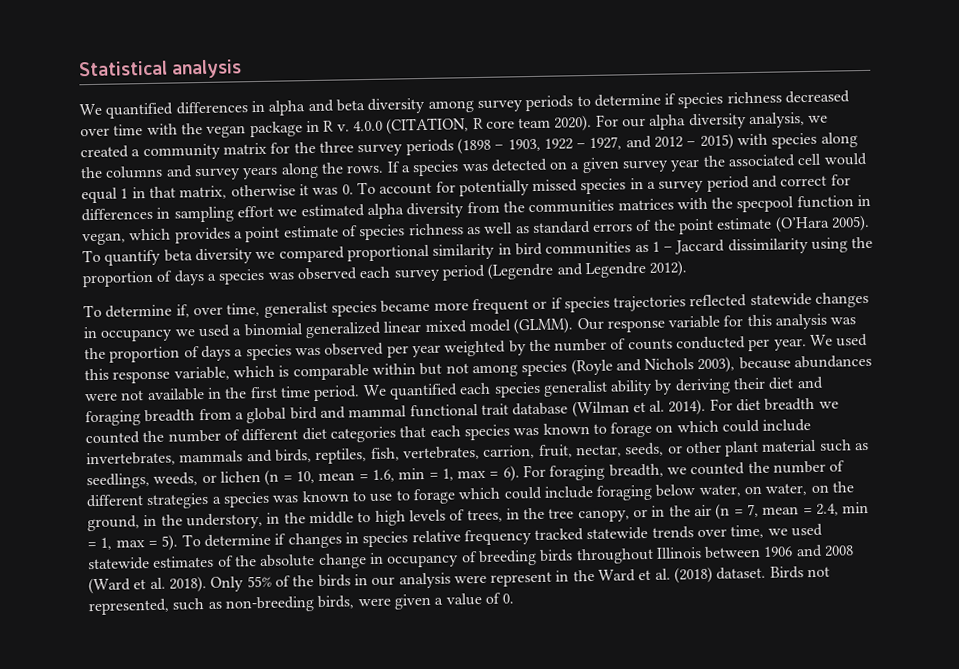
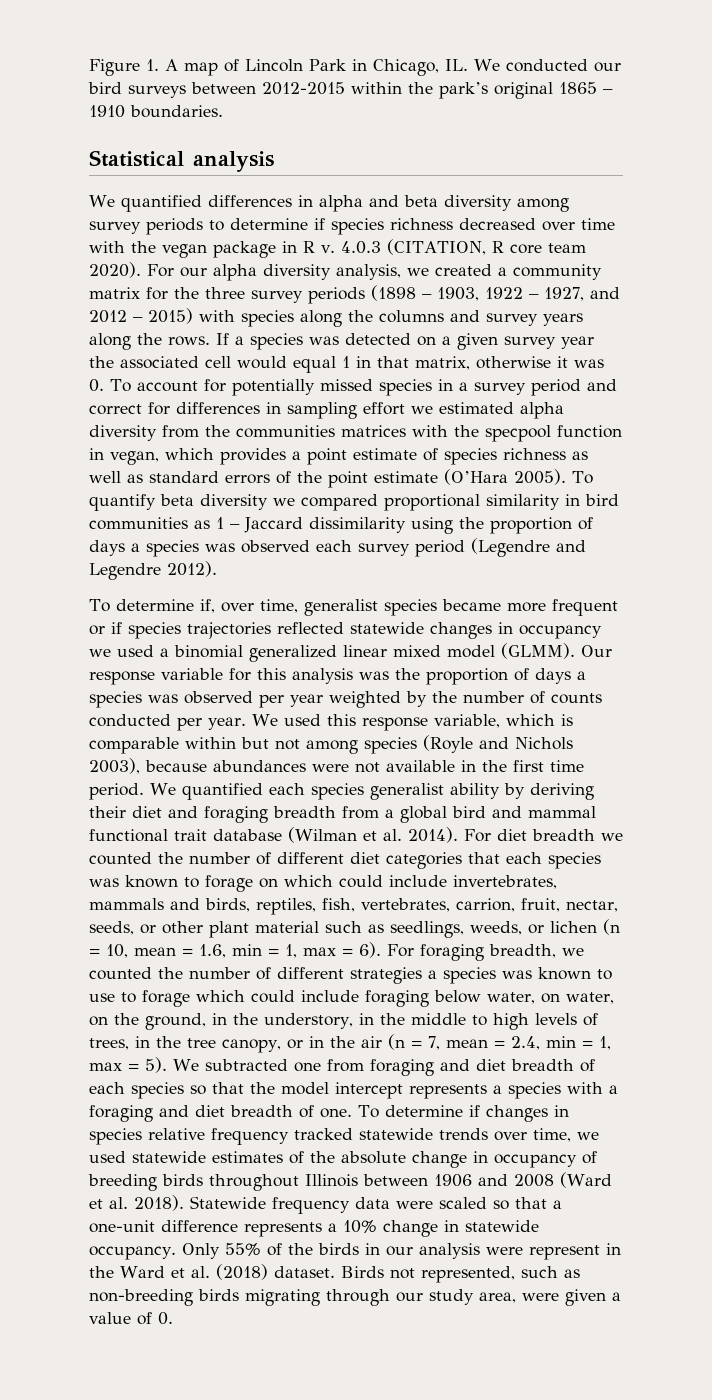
(78, 68) none -> [89,59,621,76] [88,82,613,99] [89,105,223,118] Figure 1. A map of Lincoln Park in Chicago, IL. We conducted our bird surveys between 2012-2015 within the park’s original 1865 – 1910 boundaries. //
[352,120,383,132] 4.0.0 -> [340,241,381,254] 4.0.3
(179, 542) none -> [173,1059,595,1076] [89,1082,618,1099] [89,1105,352,1122] We subtracted one from foraging and diet breadth of each species so that the model intercept represents a species with a foraging and diet breadth of one.
(207, 584) none -> [190,1196,562,1214] [89,1220,539,1237] [89,1246,176,1260] Statewide frequency data were scaled so that a one-unit difference represents a 10% change in statewide occupancy.
[317,595,355,609] birds, -> [198,1289,516,1306] birds migrating through our study area,

